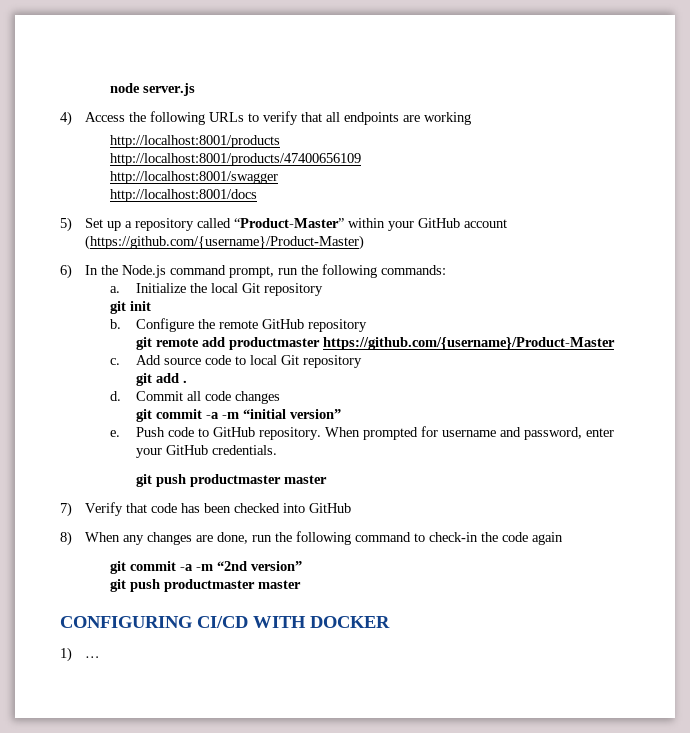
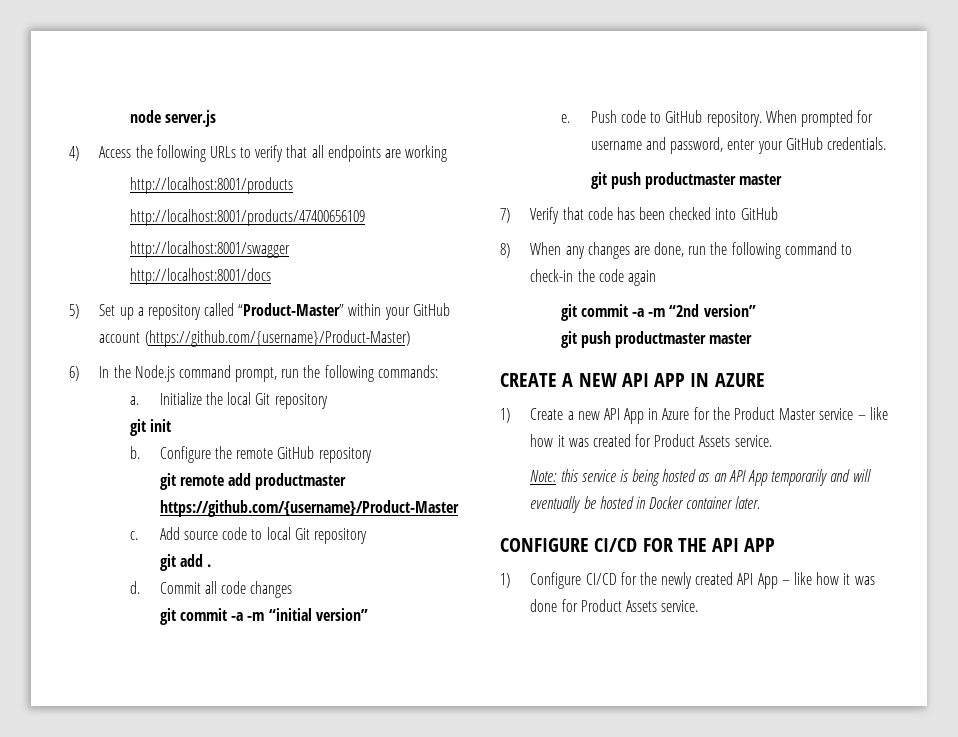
[60,616,390,628] [60,647,101,662] CONFIGURING CI/CD WITH DOCKER // 1) … -> [500,373,765,387] [500,407,888,424] [530,434,772,447] [530,469,871,486] [530,496,761,513] [500,538,776,552] [500,572,875,589] [530,599,699,612] CREATE A NEW API APP IN AZURE // 1) Create a new API App in Azure for the Product Master service – like how it was created for Product Assets service. // Note: this service is being hosted as an API App temporarily and will eventually be hosted in Docker container later. // CONFIGURE CI/CD FOR THE API APP // 1) Configure CI/CD for the newly created API App – like how it was done for Product Assets service.

